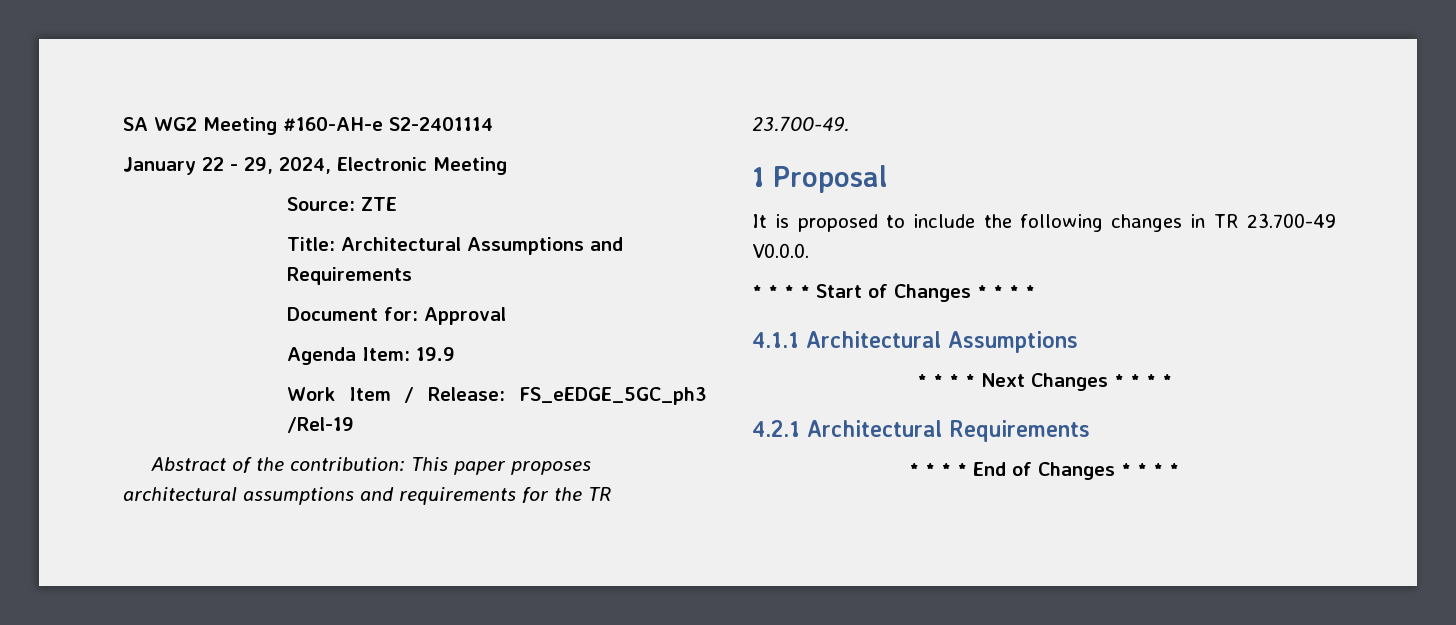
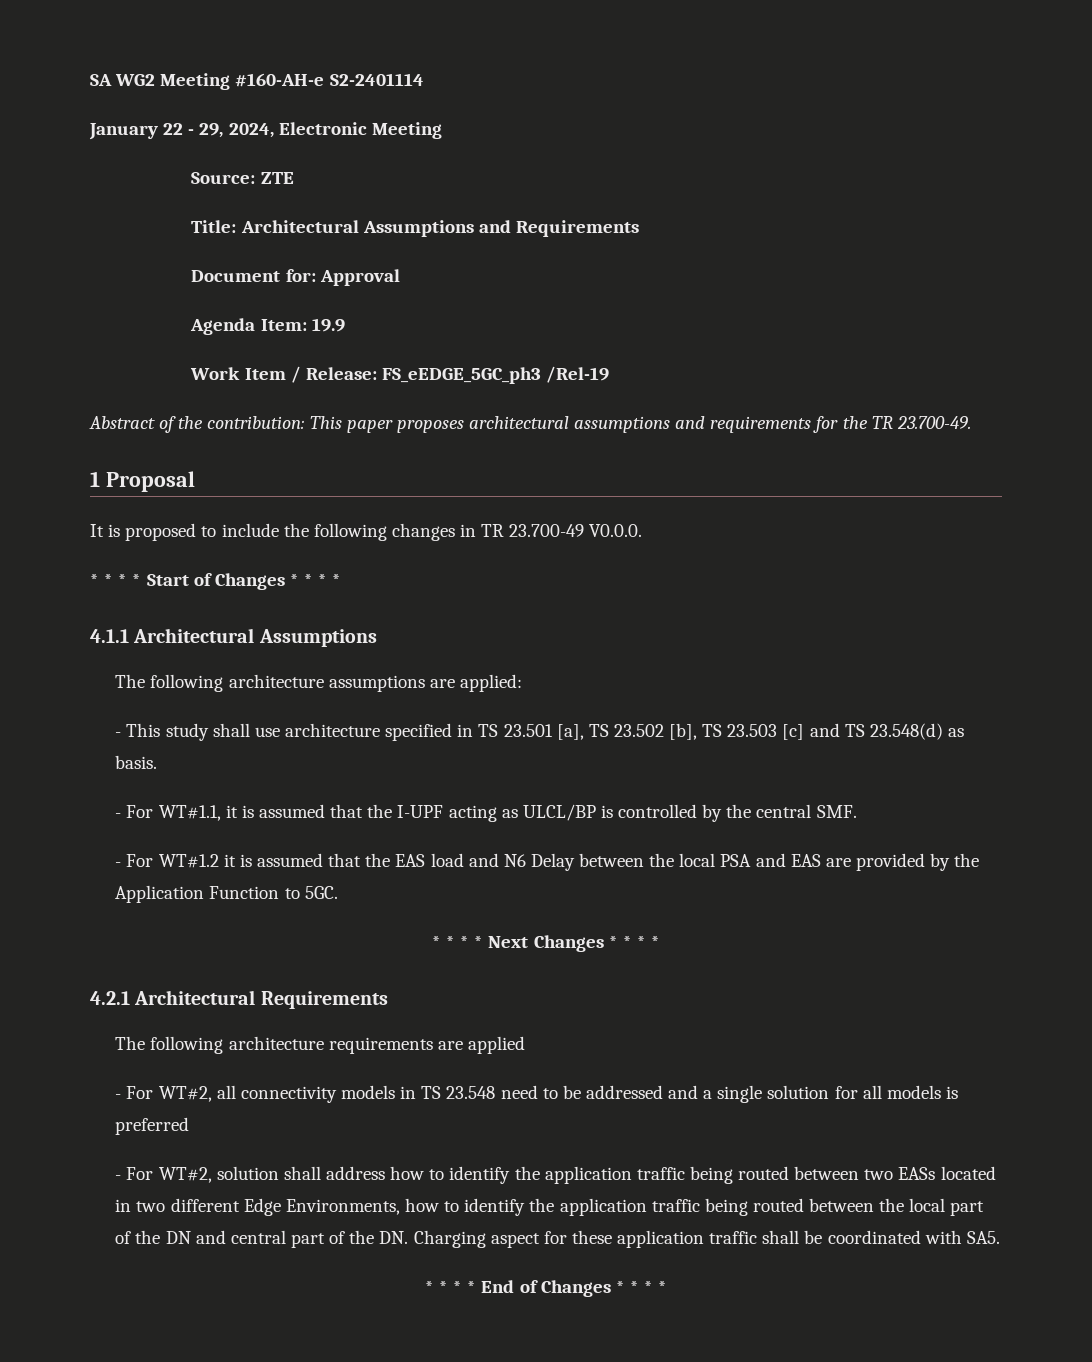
(1078, 342) none -> [115,674,522,692] [115,723,964,741] [115,755,158,769] [115,804,857,822] [115,853,980,871] [115,885,338,903] // The following architecture assumptions are applied: // - This study shall use architecture specified in TS 23.501 [a], TS 23.502 [b], TS 23.503 [c] and TS 23.548(d) as basis. // - For WT#1.1, it is assumed that the I-UPF acting as ULCL/BP is controlled by the central SMF. // - For WT#1.2 it is assumed that the EAS load and N6 Delay between the local PSA and EAS are provided by the Application Function to 5GC.
(1090, 431) none -> [115,1036,525,1054] [115,1085,958,1103] [115,1117,190,1135] [115,1166,996,1184] [115,1198,985,1216] [115,1230,1000,1248] // The following architecture requirements are applied // - For WT#2, all connectivity models in TS 23.548 need to be addressed and a single solution for all models is preferred // - For WT#2, solution shall address how to identify the application traffic being routed between two EASs located in two different Edge Environments, how to identify the application traffic being routed between the local part of the DN and central part of the DN. Charging aspect for these application traffic shall be coordinated with SA5.

